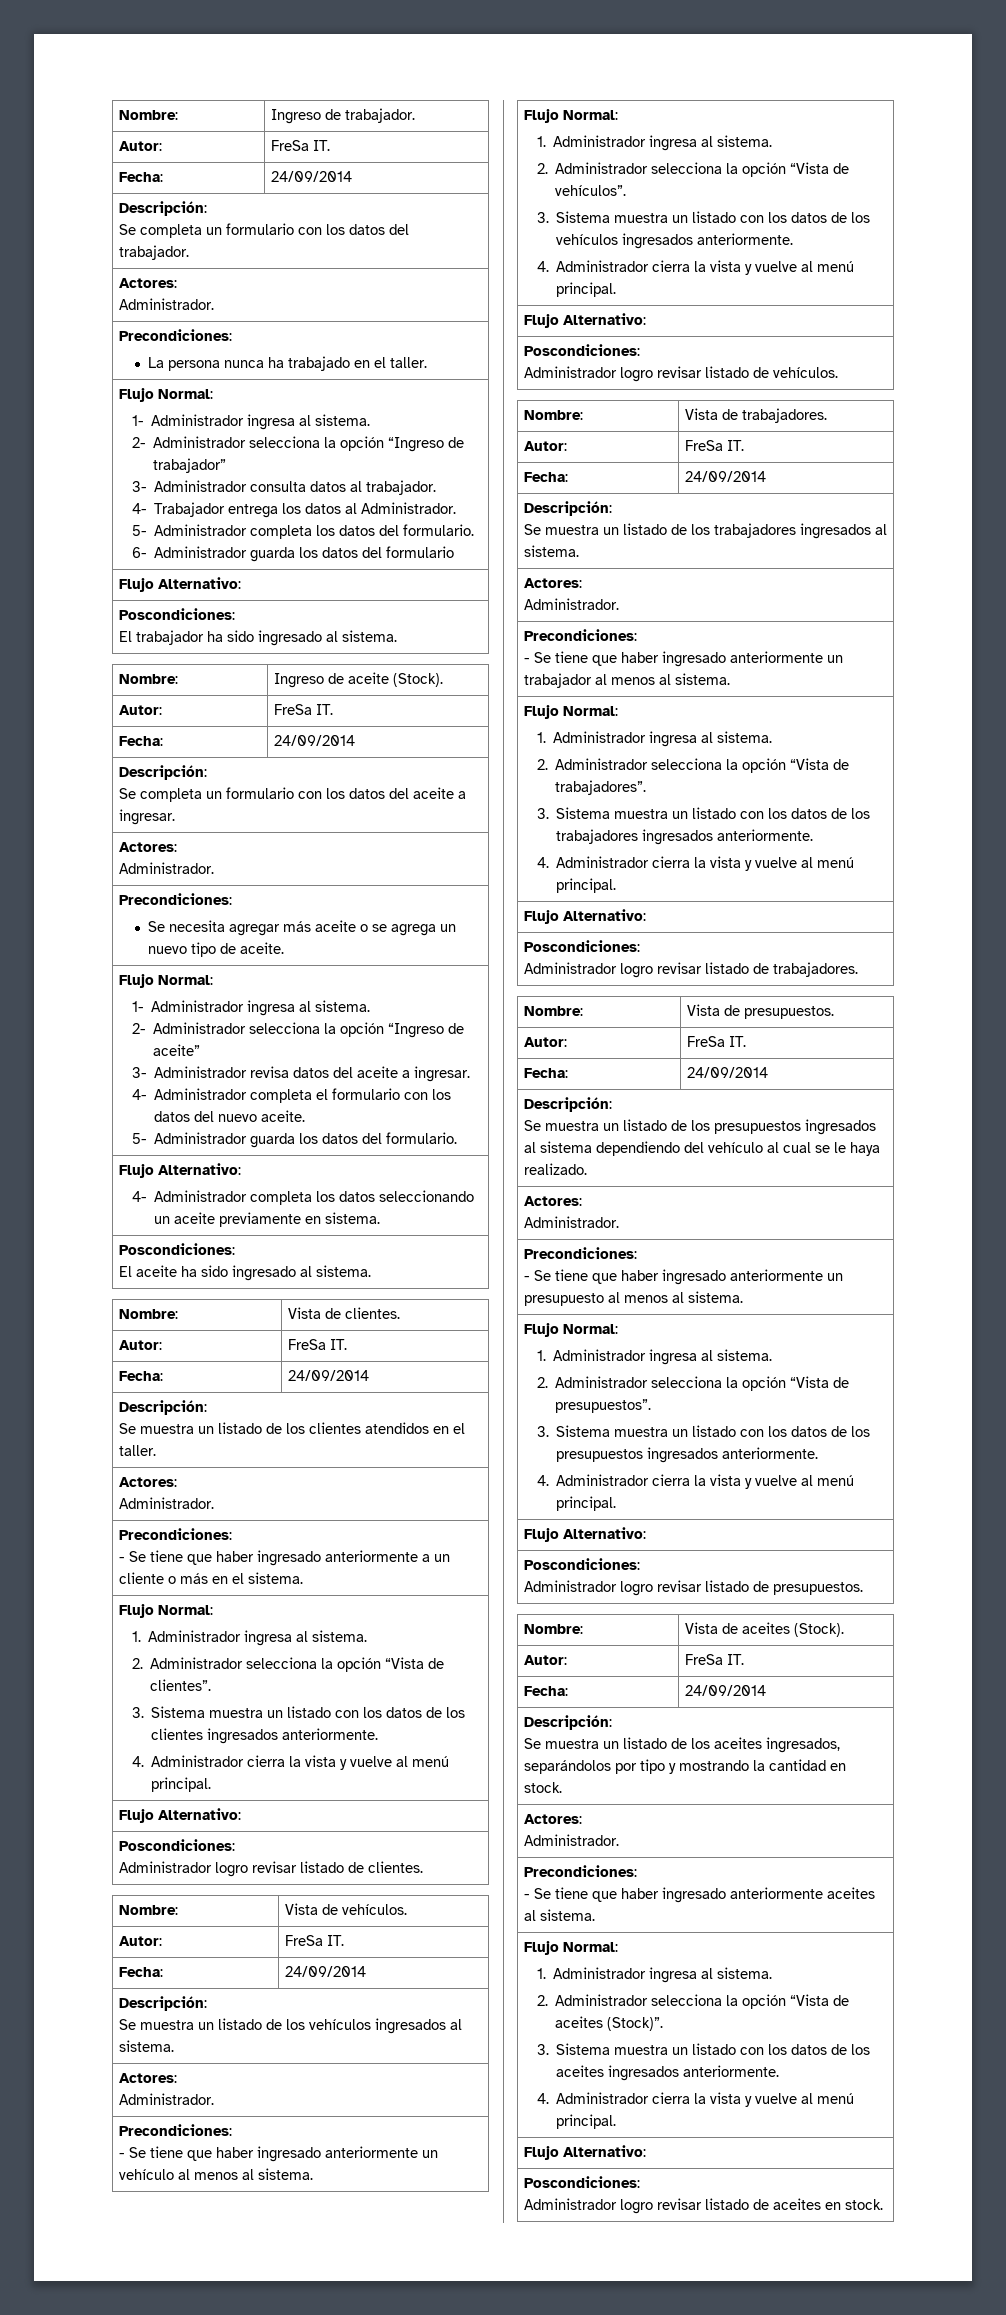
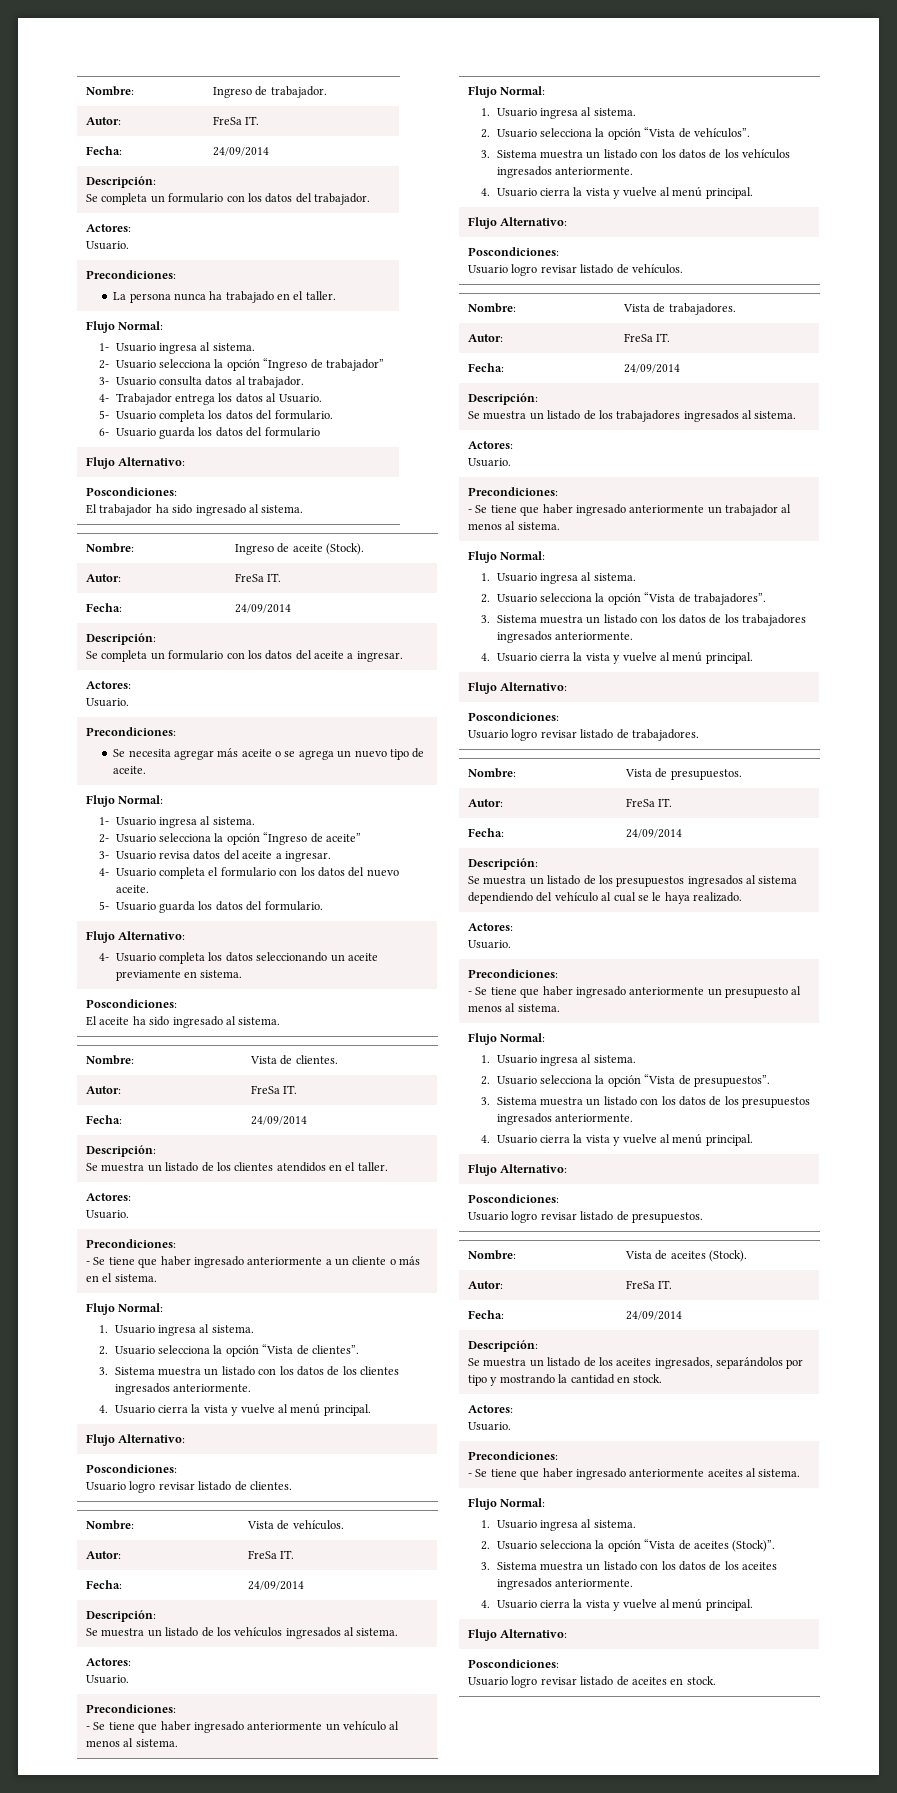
[118,298,214,310] Administrador. -> [86,241,130,250] Usuario.
[151,414,371,430] [131,436,247,448] Administrador ingresa al sistema. // 2- Administrador -> [115,342,255,354] [99,360,156,369] Usuario ingresa al sistema. // 2- Usuario
[154,480,248,492] Administrador -> [115,377,156,386] Usuario
[361,502,457,514] [131,524,248,536] Administrador. // 5- Administrador -> [278,394,322,403] [99,410,156,420] Usuario. // 5- Usuario
[154,546,248,558] Administrador -> [115,428,156,437] Usuario
[118,862,214,874] Administrador. -> [86,698,130,707] Usuario.
[151,1000,371,1016] [131,1022,247,1034] Administrador ingresa al sistema. // 2- Administrador -> [115,816,255,828] [99,834,156,843] Usuario ingresa al sistema. // 2- Usuario
[154,1066,248,1078] Administrador -> [115,851,156,860] Usuario
[154,1088,248,1100] Administrador -> [115,868,156,877] Usuario
[154,1132,248,1144] Administrador -> [115,902,156,911] Usuario
[154,1190,248,1202] Administrador -> [115,953,156,962] Usuario
[118,1497,214,1509] Administrador. -> [86,1210,130,1219] Usuario.
[148,1630,368,1646] [131,1657,244,1669] Administrador ingresa al sistema. // 2. Administrador -> [114,1324,254,1336] [99,1346,155,1355] Usuario ingresa al sistema. // 2. Usuario
[151,1755,245,1767] Administrador -> [114,1405,155,1414] Usuario
[118,1861,212,1873] Administrador -> [86,1482,127,1491] Usuario
[118,2093,214,2105] Administrador. -> [86,1675,130,1684] Usuario.
[553,135,773,151] [536,162,649,174] Administrador ingresa al sistema. // 2. Administrador -> [496,107,636,119] [481,129,537,138] Usuario ingresa al sistema. // 2. Usuario
[556,260,650,272] Administrador -> [496,188,537,197] Usuario
[523,366,617,378] Administrador -> [468,265,509,274] Usuario
[523,598,619,610] Administrador. -> [468,458,512,467] Usuario.
[553,731,773,747] [536,758,649,770] Administrador ingresa al sistema. // 2. Administrador -> [496,572,636,584] [481,594,537,603] Usuario ingresa al sistema. // 2. Usuario
[556,856,650,868] Administrador -> [496,653,537,662] Usuario
[523,962,617,974] Administrador -> [468,730,509,739] Usuario
[523,1216,619,1228] Administrador. -> [468,940,512,949] Usuario.
[553,1349,773,1365] [536,1376,649,1388] Administrador ingresa al sistema. // 2. Administrador -> [496,1054,636,1066] [481,1076,537,1085] Usuario ingresa al sistema. // 2. Usuario
[556,1474,650,1486] Administrador -> [496,1135,537,1144] Usuario
[523,1580,617,1592] Administrador -> [468,1212,509,1221] Usuario
[523,1834,619,1846] Administrador. -> [468,1422,512,1431] Usuario.
[553,1967,773,1983] [536,1994,649,2006] Administrador ingresa al sistema. // 2. Administrador -> [496,1519,636,1531] [481,1541,537,1550] Usuario ingresa al sistema. // 2. Usuario
[556,2092,650,2104] Administrador -> [496,1600,537,1609] Usuario
[523,2198,617,2210] Administrador -> [468,1677,509,1686] Usuario

